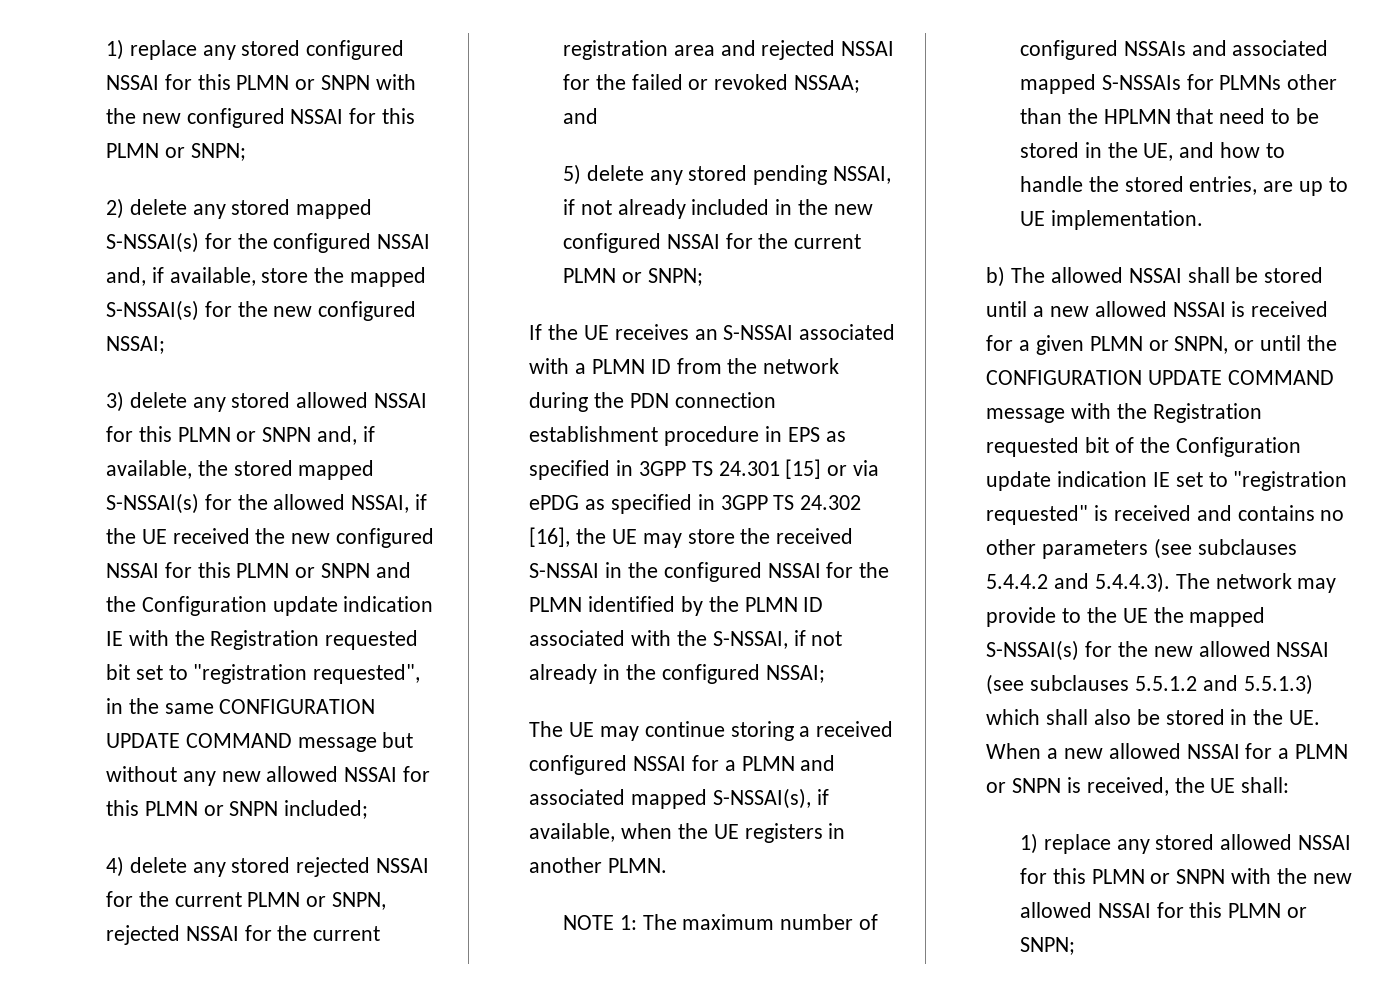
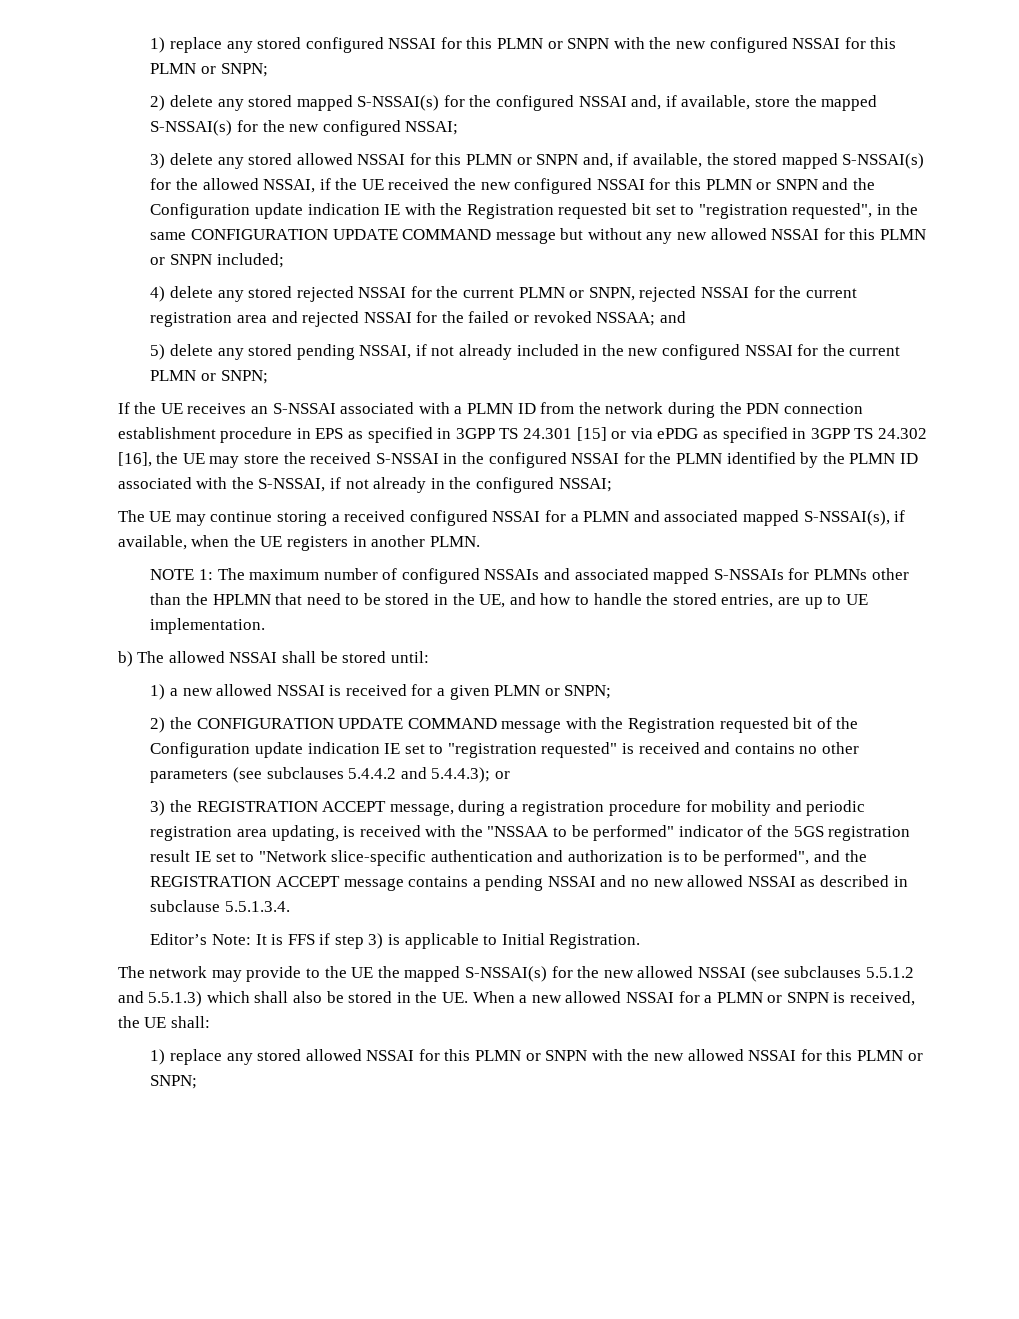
[986,301,1028,317] until -> [390,651,429,663] [150,684,166,700] until: // 1)
[1174,335,1302,354] SNPN, or until -> [564,685,612,699] [150,717,166,733] SNPN; // 2)
[1095,572,1171,593] 5.4.4.3). -> [431,767,510,783] [150,800,866,816] [150,825,911,841] [150,850,867,866] [150,875,908,891] [150,900,290,912] [150,933,641,949] 5.4.4.3); or // 3) the REGISTRATION ACCEPT message, during a registration procedure for mobility and periodic registration area updating, is received with the "NSSAA to be performed" indicator of the 5GS registration result IE set to "Network slice-specific authentication and authorization is to be performed", and the REGISTRATION ACCEPT message contains a pending NSSAI and no new allowed NSSAI as described in subclause 5.5.1.3.4. // Editor’s Note: It is FFS if step 3) is applicable to Initial Registration. //

